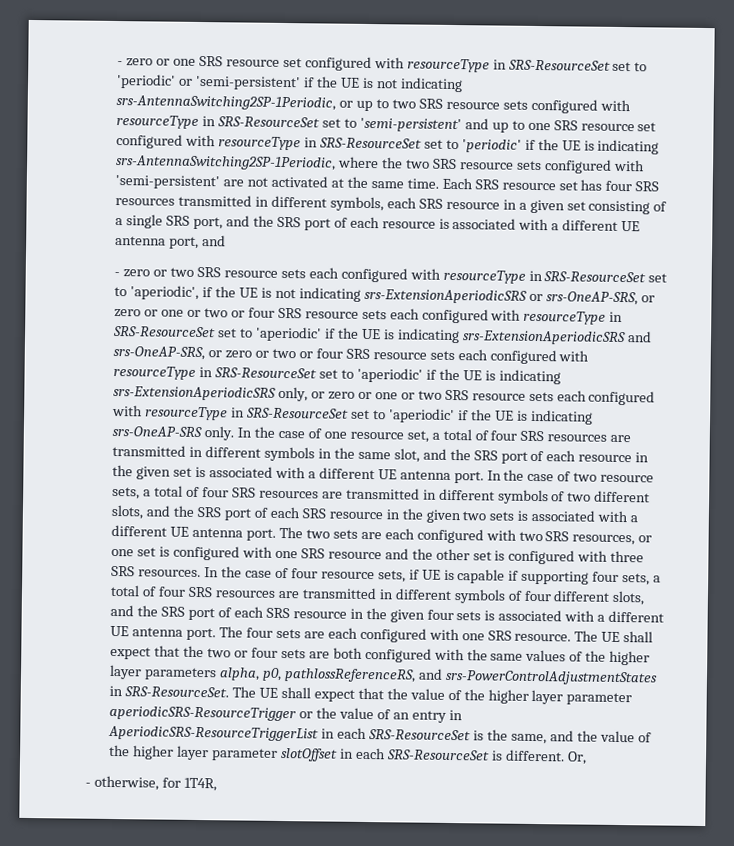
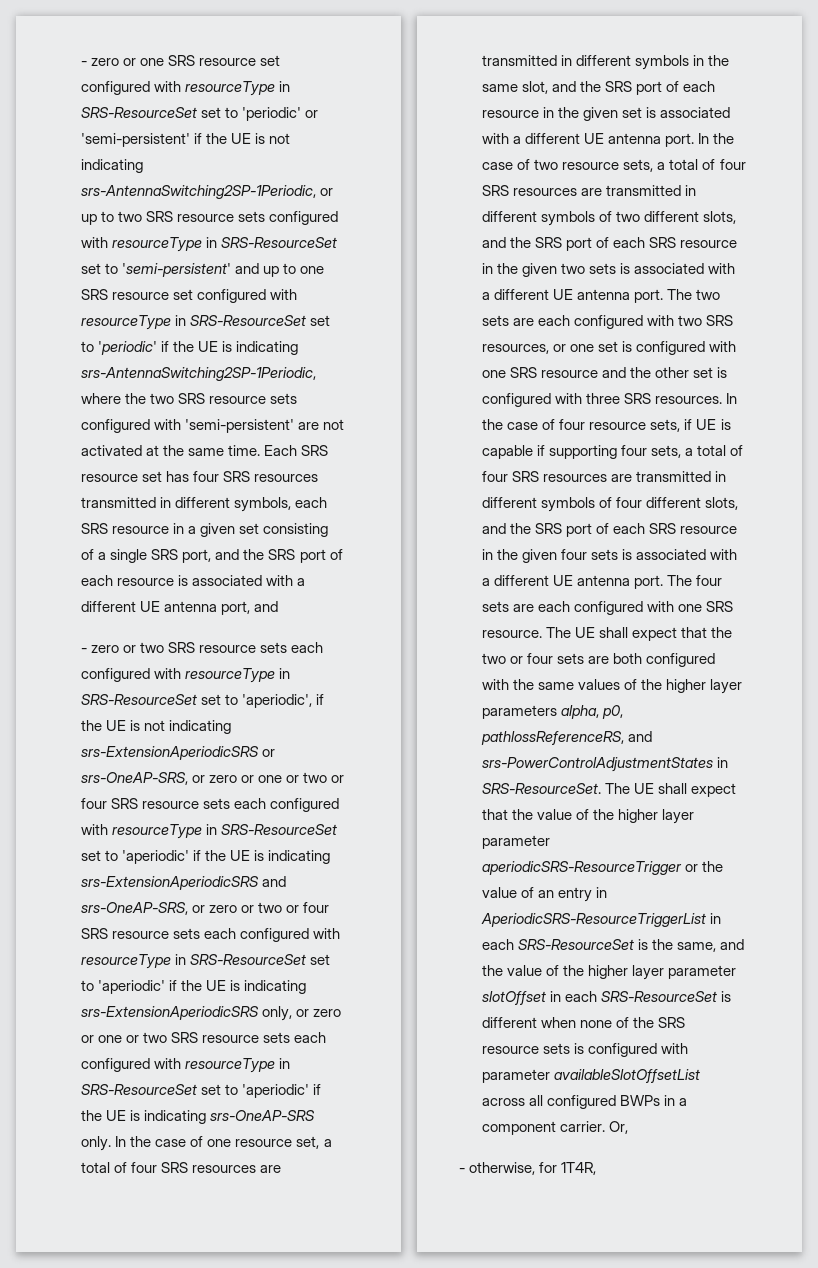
[505,749,565,762] different. -> [482,1017,686,1028] [482,1043,689,1057] [482,1069,701,1083] [482,1095,688,1109] [482,1121,606,1135] different when none of the SRS resource sets is configured with parameter availableSlotOffsetList across all configured BWPs in a component carrier.

